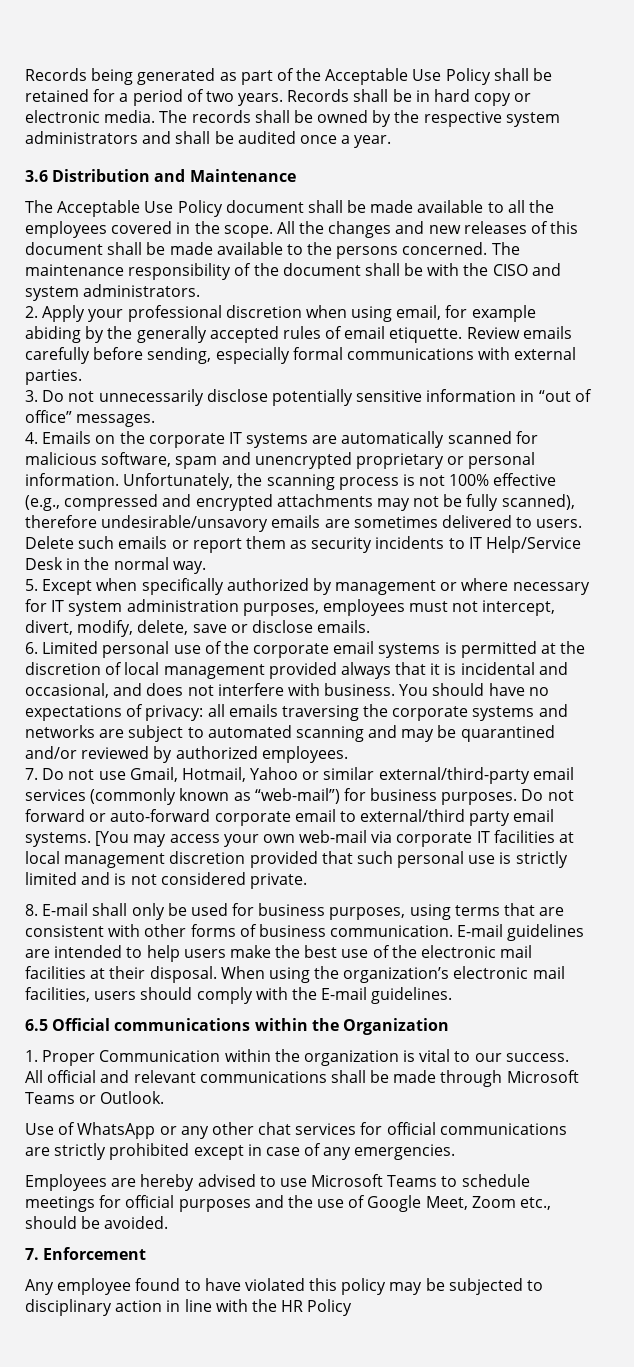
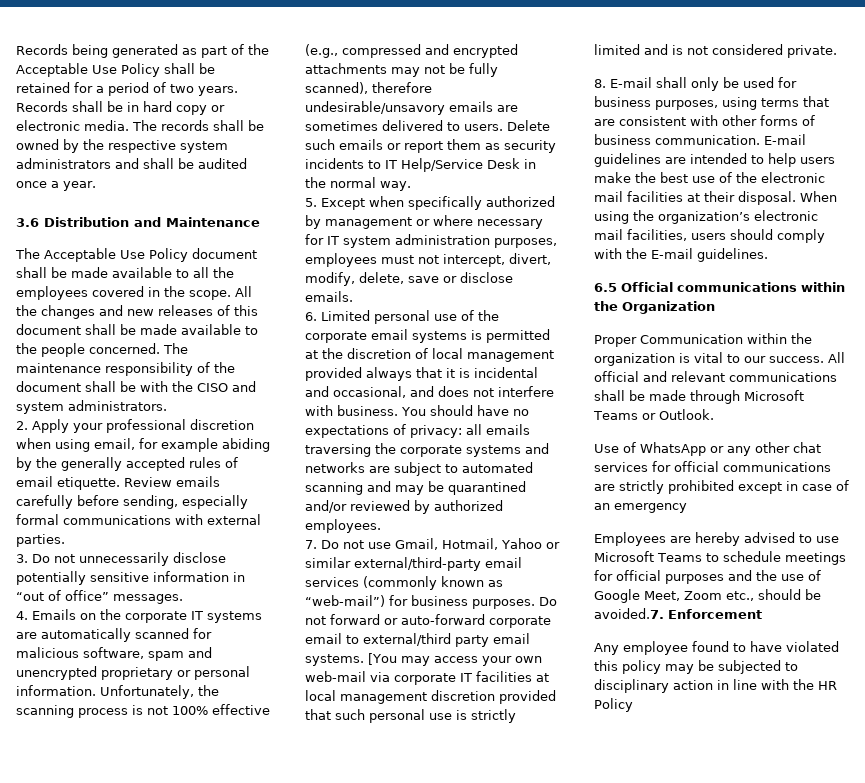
[336,246,399,259] persons -> [41,343,85,357] people
[25,1050,38,1062] 1. -> (715, 307) none
[323,1144,456,1160] any emergencies. -> [594,503,687,513] an emergency
[104,1216,169,1229] [25,1248,39,1260] avoided. // 7. -> [594,608,664,619] avoided.7.

